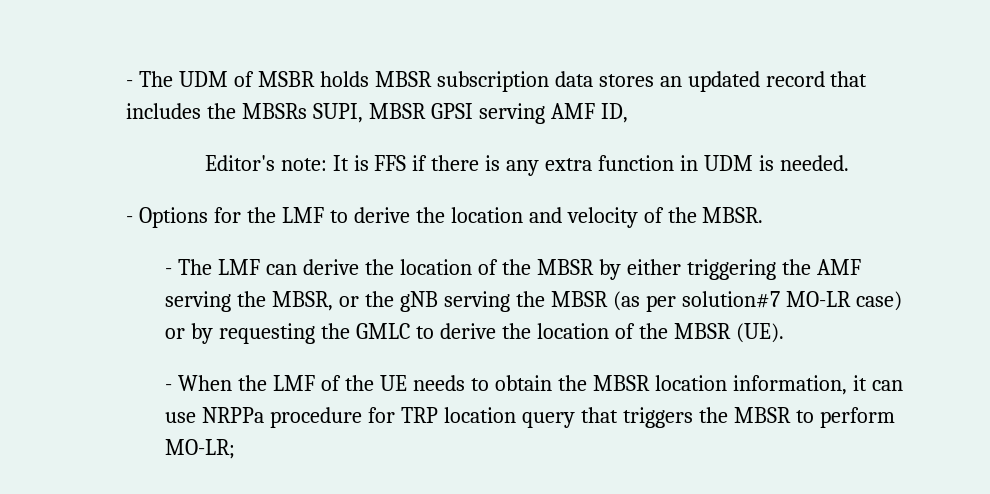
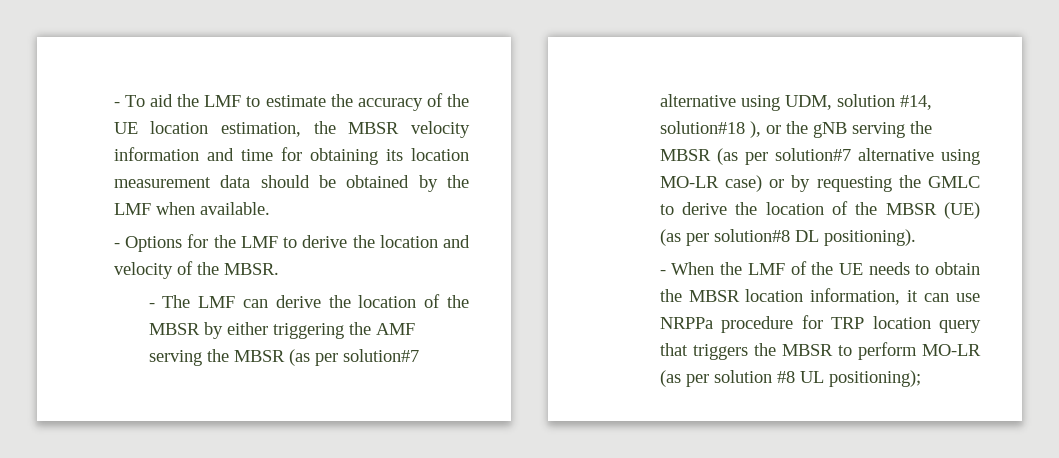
[126,71,868,92] [126,103,628,124] [204,155,849,176] - The UDM of MSBR holds MBSR subscription data stores an updated record that includes the MBSRs SUPI, MBSR GPSI serving AMF ID, // Editor's note: It is FFS if there is any extra function in UDM is needed. -> [113,93,469,111] [113,121,470,138] [113,147,469,165] [113,175,470,192] [113,202,270,215] - To aid the LMF to estimate the accuracy of the UE location estimation, the MBSR velocity information and time for obtaining its location measurement data should be obtained by the LMF when available.
[272,291,334,311] MBSR, -> [233,349,419,366] [659,94,932,111] [659,121,761,138] MBSR (as per solution#7 alternative using UDM, solution #14, solution#18 ),
(780, 299) none -> [857,148,980,165] alternative using
[735,323,784,343] (UE). -> [944,202,980,219] [659,229,916,246] (UE) (as per solution#8 DL positioning).
[165,439,236,459] MO-LR; -> [922,344,981,356] [659,370,921,387] MO-LR (as per solution #8 UL positioning);

